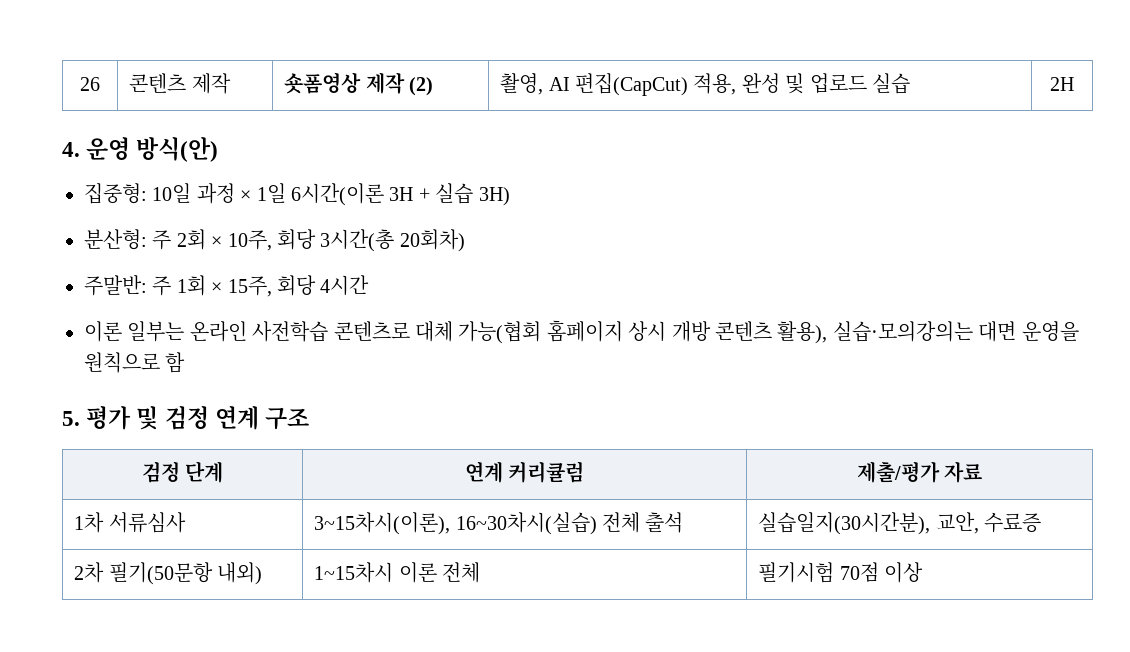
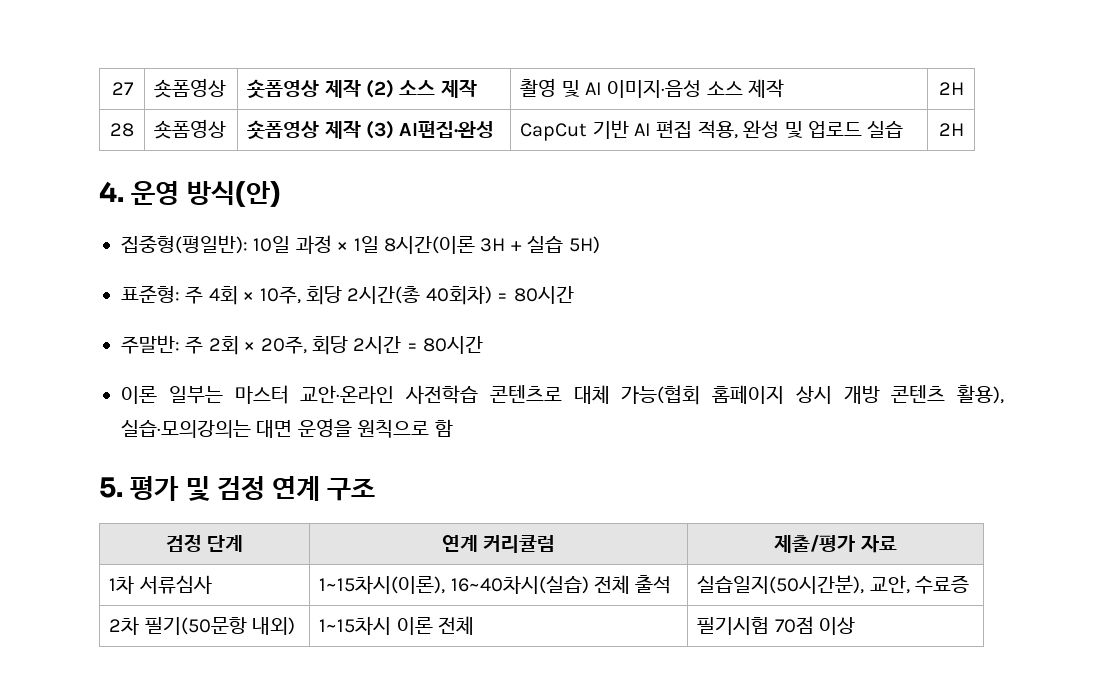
[80,77,100,91] [129,73,231,94] 26 | 콘텐츠 제작 -> [111,82,134,95] [154,78,227,98] 27 | 숏폼영상
[500,73,689,96] | 촬영, AI 편집(CapCut) -> [399,79,477,98] [520,78,785,98] [938,82,964,95] [110,123,134,137] [154,119,227,139] [247,120,495,139] [520,120,693,141] 소스 제작 | 촬영 및 AI 이미지·음성 소스 제작 | 2H // 28 | 숏폼영상 | 숏폼영상 제작 (3) AI편집·완성 | CapCut 기반 AI 편집
[84,183,147,204] 집중형: -> [121,235,248,254] 집중형(평일반):
[291,183,384,206] 6시간(이론 -> [384,236,475,254] 8시간(이론
[478,187,510,206] [84,229,465,252] [84,275,370,297] 3H) // 분산형: 주 2회 × 10주, 회당 3시간(총 20회차) // 주말반: 주 1회 × 15주, 회당 4시간 -> [568,236,600,254] [121,285,574,305] [121,335,484,355] 5H) // 표준형: 주 4회 × 10주, 회당 2시간(총 40회차) = 80시간 // 주말반: 주 2회 × 20주, 회당 2시간 = 80시간
[189,321,247,342] 온라인 -> [234,385,395,404] 마스터 교안·온라인
[314,512,597,535] 3~15차시(이론), 16~30차시(실습) -> [319,575,589,594] 1~15차시(이론), 16~40차시(실습)
[758,512,931,535] 실습일지(30시간분), -> [697,575,865,594] 실습일지(50시간분),

